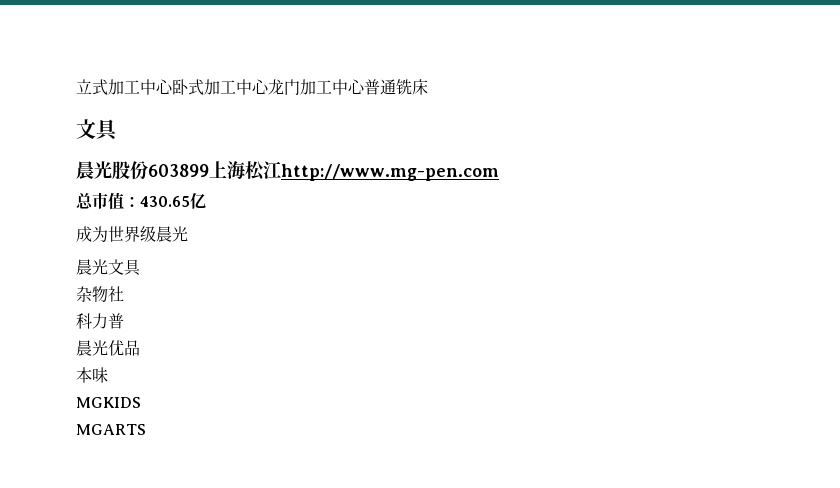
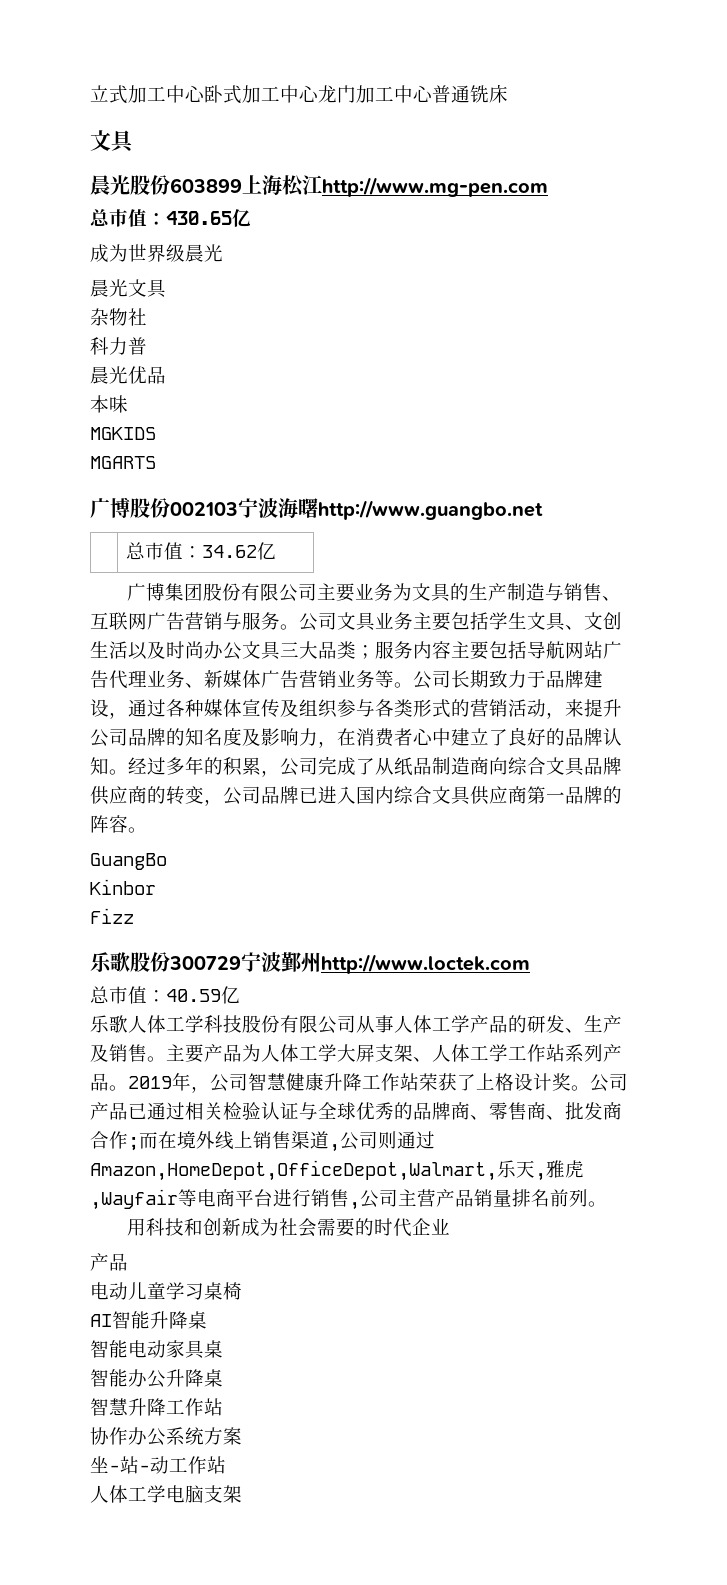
(146, 429) none -> [90,497,543,520] [126,542,277,560] [126,583,621,602] [90,612,622,631] [90,641,622,660] [90,670,603,689] [90,699,622,719] [90,727,622,748] [90,756,622,777] [90,786,622,806] [90,815,147,833] [90,853,167,870] [90,879,156,895] [90,908,134,924] [90,952,530,974] [90,986,240,1004] [90,1015,622,1034] [90,1044,622,1063] [90,1072,628,1093] [90,1102,622,1120] [90,1131,435,1152] [90,1160,584,1181] [90,1189,607,1210] [126,1218,450,1237] [90,1253,128,1271] [90,1282,242,1300] [90,1311,207,1329] [90,1340,223,1359] [90,1369,223,1388] [90,1398,223,1416] [90,1427,242,1446] [90,1456,226,1474] [90,1485,242,1503] // 广博股份002103宁波海曙http://www.guangbo.net // | 总市值：34.62亿 // 广博集团股份有限公司主要业务为文具的生产制造与销售、互联网广告营销与服务。公司文具业务主要包括学生文具、文创生活以及时尚办公文具三大品类；服务内容主要包括导航网站广告代理业务、新媒体广告营销业务等。公司长期致力于品牌建设，通过各种媒体宣传及组织参与各类形式的营销活动，来提升公司品牌的知名度及影响力，在消费者心中建立了良好的品牌认知。经过多年的积累，公司完成了从纸品制造商向综合文具品牌供应商的转变，公司品牌已进入国内综合文具供应商第一品牌的阵容。 // GuangBo // Kinbor // Fizz // 乐歌股份300729宁波鄞州http://www.loctek.com // 总市值：40.59亿 // 乐歌人体工学科技股份有限公司从事人体工学产品的研发、生产及销售。主要产品为人体工学大屏支架、人体工学工作站系列产品。2019年，公司智慧健康升降工作站荣获了上格设计奖。公司产品已通过相关检验认证与全球优秀的品牌商、零售商、批发商合作;而在境外线上销售渠道,公司则通过Amazon,HomeDepot,OfficeDepot,Walmart,乐天,雅虎,Wayfair等电商平台进行销售,公司主营产品销量排名前列。 // 用科技和创新成为社会需要的时代企业 // 产品 // 电动儿童学习桌椅 // AI智能升降桌 // 智能电动家具桌 // 智能办公升降桌 // 智慧升降工作站 // 协作办公系统方案 // 坐-站-动工作站 // 人体工学电脑支架

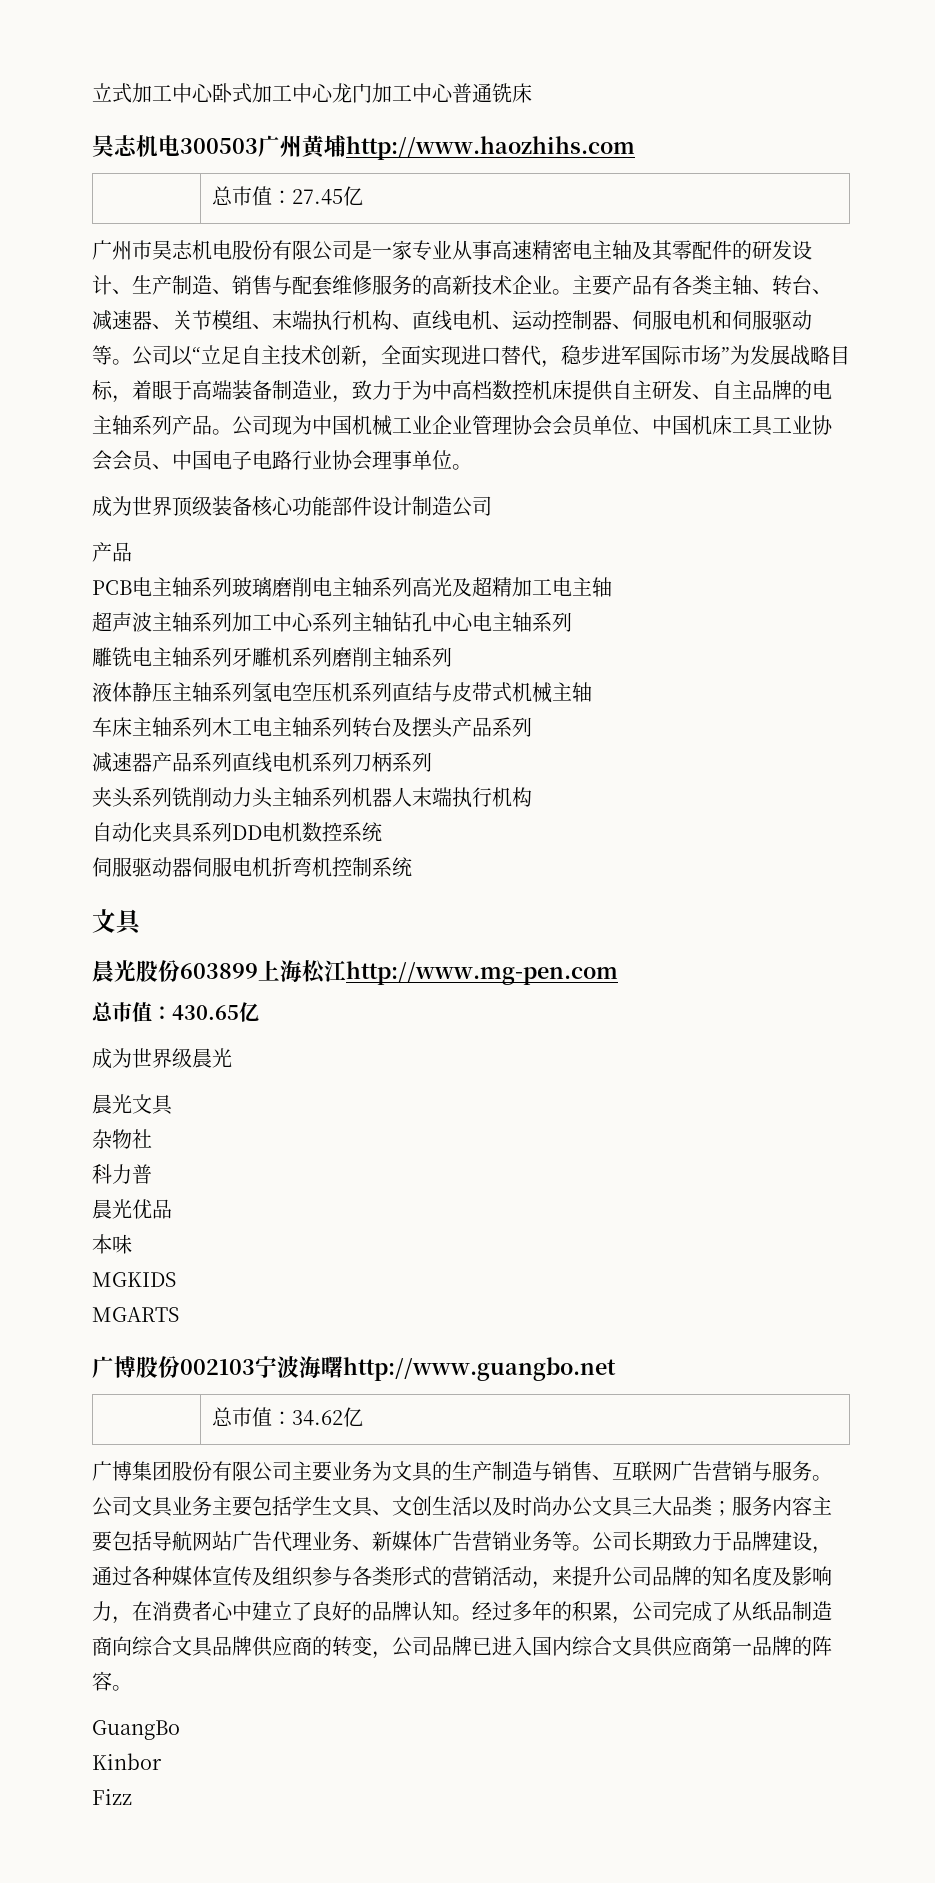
(508, 93) none -> [92,135,635,160] [211,186,363,206] [92,240,812,261] [92,275,832,296] [92,310,812,331] [92,345,850,368] [92,380,832,403] [92,415,833,436] [92,450,472,471] [92,496,492,517] [92,542,132,562] [92,577,612,597] [92,612,572,632] [92,647,452,667] [92,682,592,703] [92,717,532,738] [92,752,432,773] [92,787,532,808] [92,822,382,843] [92,857,412,877] // 昊志机电300503广州黄埔http://www.haozhihs.com // | 总市值：27.45亿 // 广州市昊志机电股份有限公司是一家专业从事高速精密电主轴及其零配件的研发设计、生产制造、销售与配套维修服务的高新技术企业。主要产品有各类主轴、转台、减速器、关节模组、末端执行机构、直线电机、运动控制器、伺服电机和伺服驱动等。公司以“立足自主技术创新，全面实现进口替代，稳步进军国际市场”为发展战略目标，着眼于高端装备制造业，致力于为中高档数控机床提供自主研发、自主品牌的电主轴系列产品。公司现为中国机械工业企业管理协会会员单位、中国机床工具工业协会会员、中国电子电路行业协会理事单位。 // 成为世界顶级装备核心功能部件设计制造公司 // 产品 // PCB电主轴系列玻璃磨削电主轴系列高光及超精加工电主轴 // 超声波主轴系列加工中心系列主轴钻孔中心电主轴系列 // 雕铣电主轴系列牙雕机系列磨削主轴系列 // 液体静压主轴系列氢电空压机系列直结与皮带式机械主轴 // 车床主轴系列木工电主轴系列转台及摆头产品系列 // 减速器产品系列直线电机系列刀柄系列 // 夹头系列铣削动力头主轴系列机器人末端执行机构 // 自动化夹具系列DD电机数控系统 // 伺服驱动器伺服电机折弯机控制系统
[90,952,530,974] [90,986,240,1004] [90,1015,622,1034] [90,1044,622,1063] [90,1072,628,1093] [90,1102,622,1120] [90,1131,435,1152] [90,1160,584,1181] [90,1189,607,1210] [126,1218,450,1237] [90,1253,128,1271] [90,1282,242,1300] [90,1311,207,1329] [90,1340,223,1359] [90,1369,223,1388] [90,1398,223,1416] [90,1427,242,1446] [90,1456,226,1474] [90,1485,242,1503] // 乐歌股份300729宁波鄞州http://www.loctek.com // 总市值：40.59亿 // 乐歌人体工学科技股份有限公司从事人体工学产品的研发、生产及销售。主要产品为人体工学大屏支架、人体工学工作站系列产品。2019年，公司智慧健康升降工作站荣获了上格设计奖。公司产品已通过相关检验认证与全球优秀的品牌商、零售商、批发商合作;而在境外线上销售渠道,公司则通过Amazon,HomeDepot,OfficeDepot,Walmart,乐天,雅虎,Wayfair等电商平台进行销售,公司主营产品销量排名前列。 // 用科技和创新成为社会需要的时代企业 // 产品 // 电动儿童学习桌椅 // AI智能升降桌 // 智能电动家具桌 // 智能办公升降桌 // 智慧升降工作站 // 协作办公系统方案 // 坐-站-动工作站 // 人体工学电脑支架 -> (132, 1797) none

